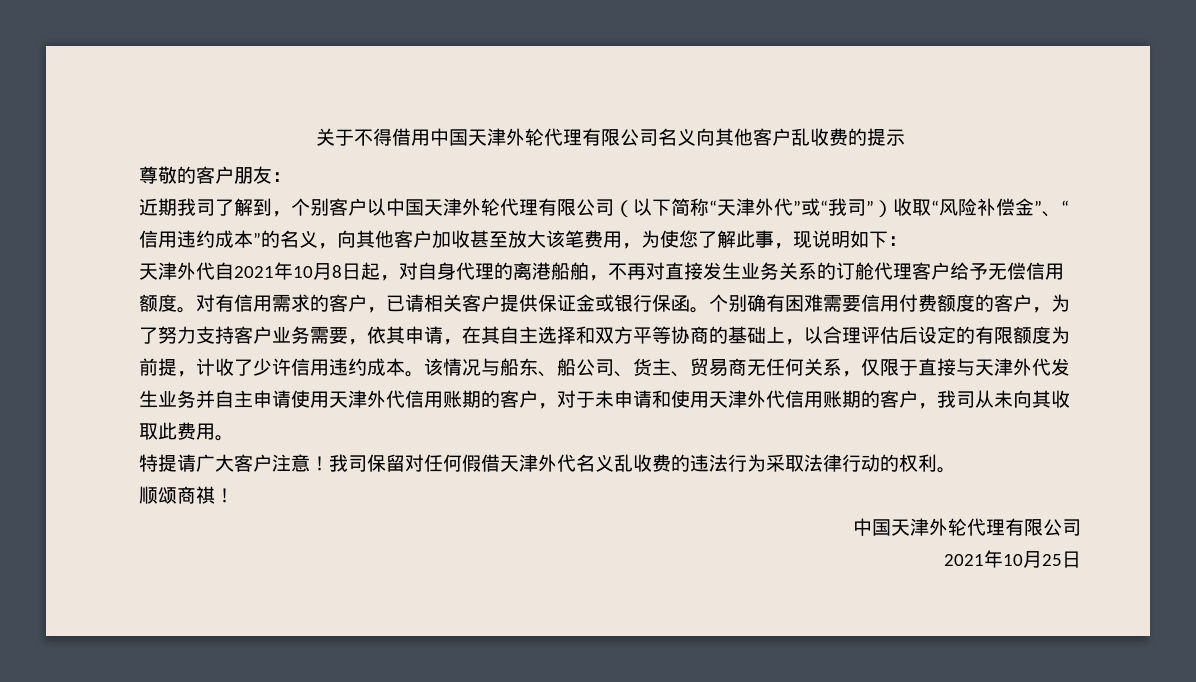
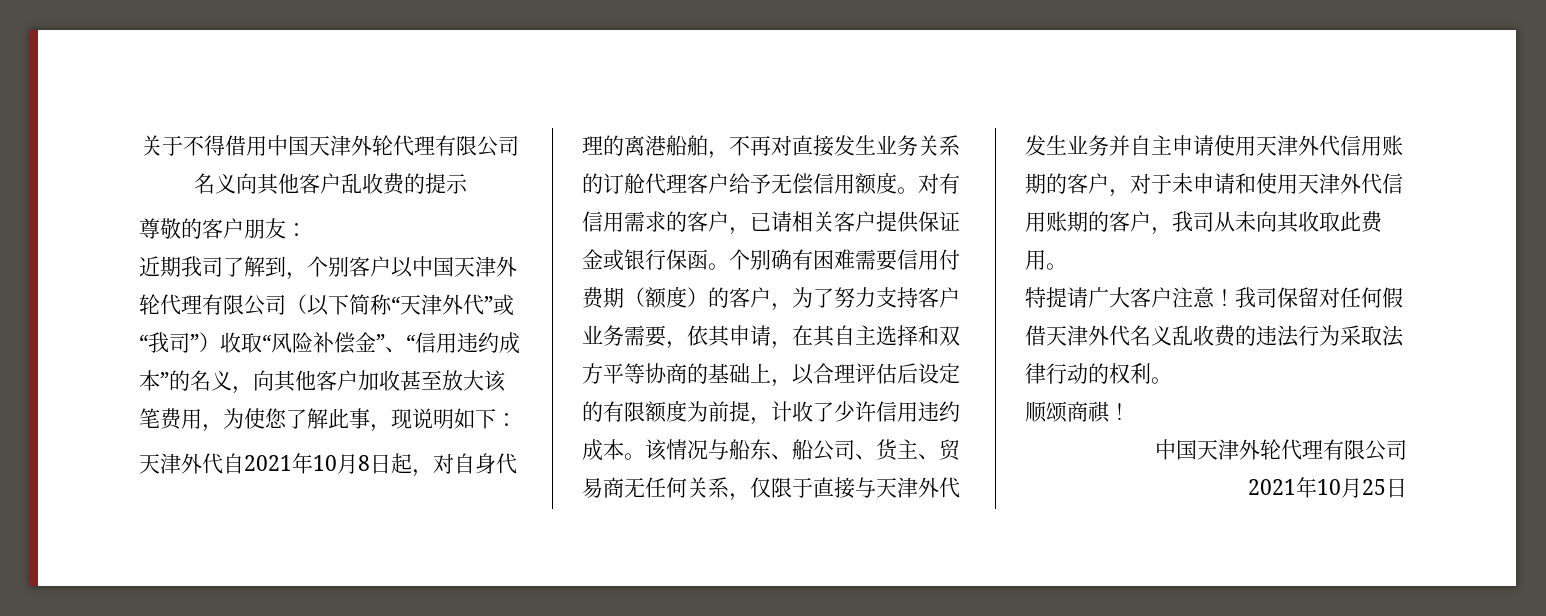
[937,294,975,312] 额度 -> [603,286,708,309] 期（额度）

